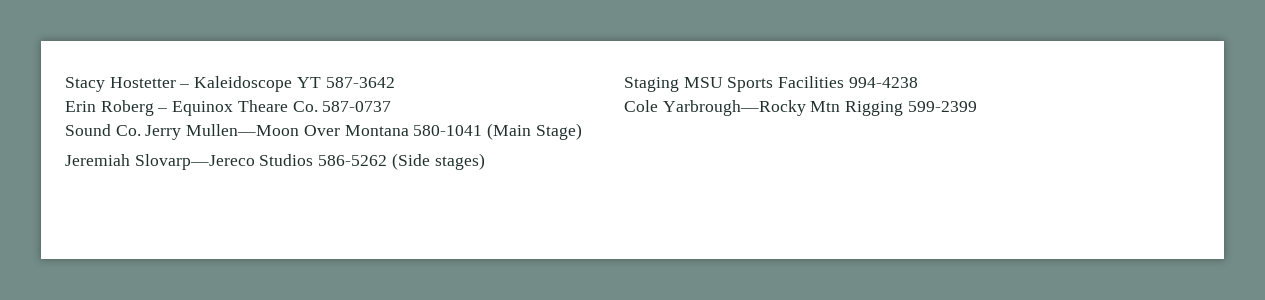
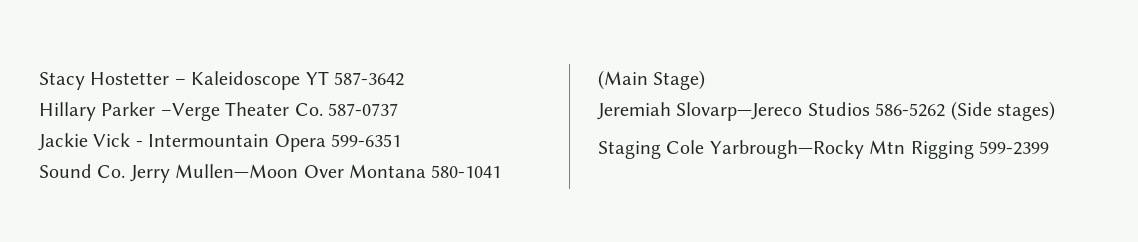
[65,100,392,116] Erin Roberg – Equinox Theare Co. 587-0737 -> [39,102,398,121] [38,133,401,152] Hillary Parker –Verge Theater Co. 587-0737 // Jackie Vick - Intermountain Opera 599-6351
[683,76,918,92] MSU Sports Facilities 994-4238 // -> (661, 150) none

